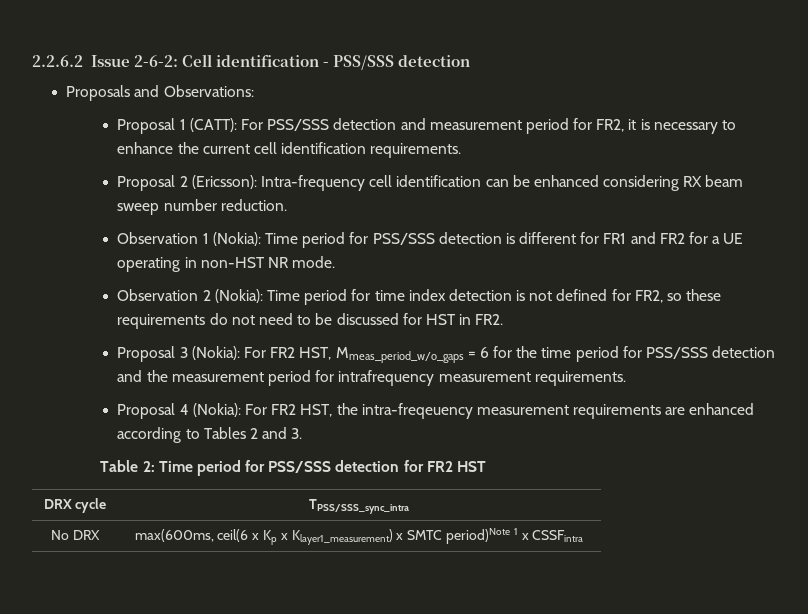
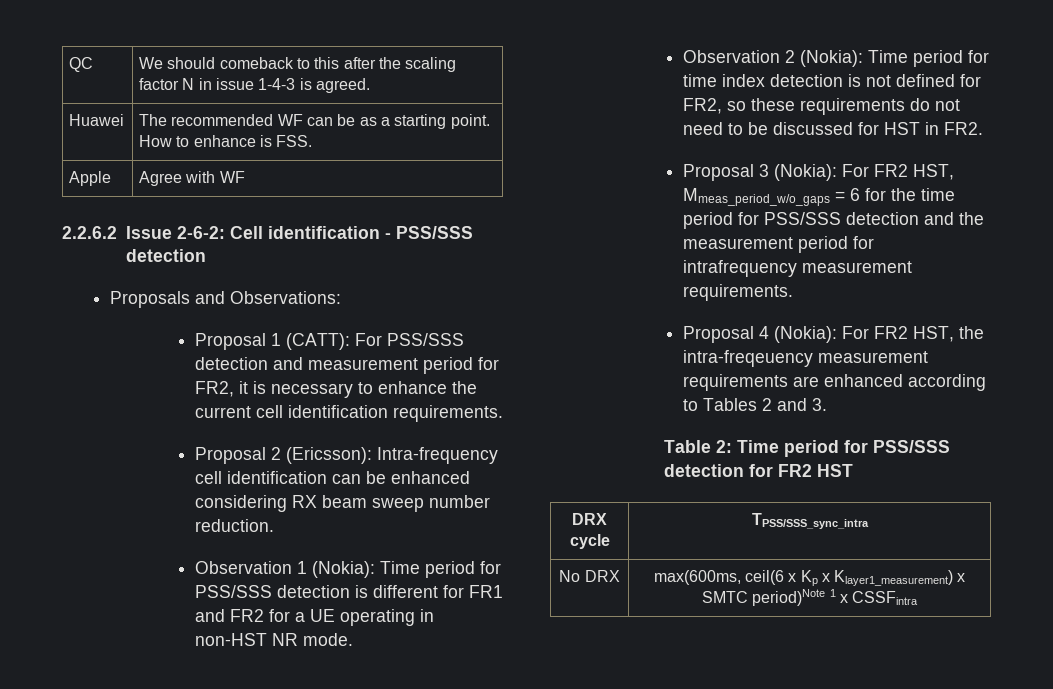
(32, 61) none -> [69,57,94,72] [139,57,457,72] [139,78,370,93] [69,114,125,126] [139,114,490,129] [139,135,313,147] [69,171,112,186] [139,171,245,186] QC | We should comeback to this after the scaling factor N in issue 1-4-3 is agreed. // Huawei | The recommended WF can be as a starting point. How to enhance is FSS. // Apple | Agree with WF //

